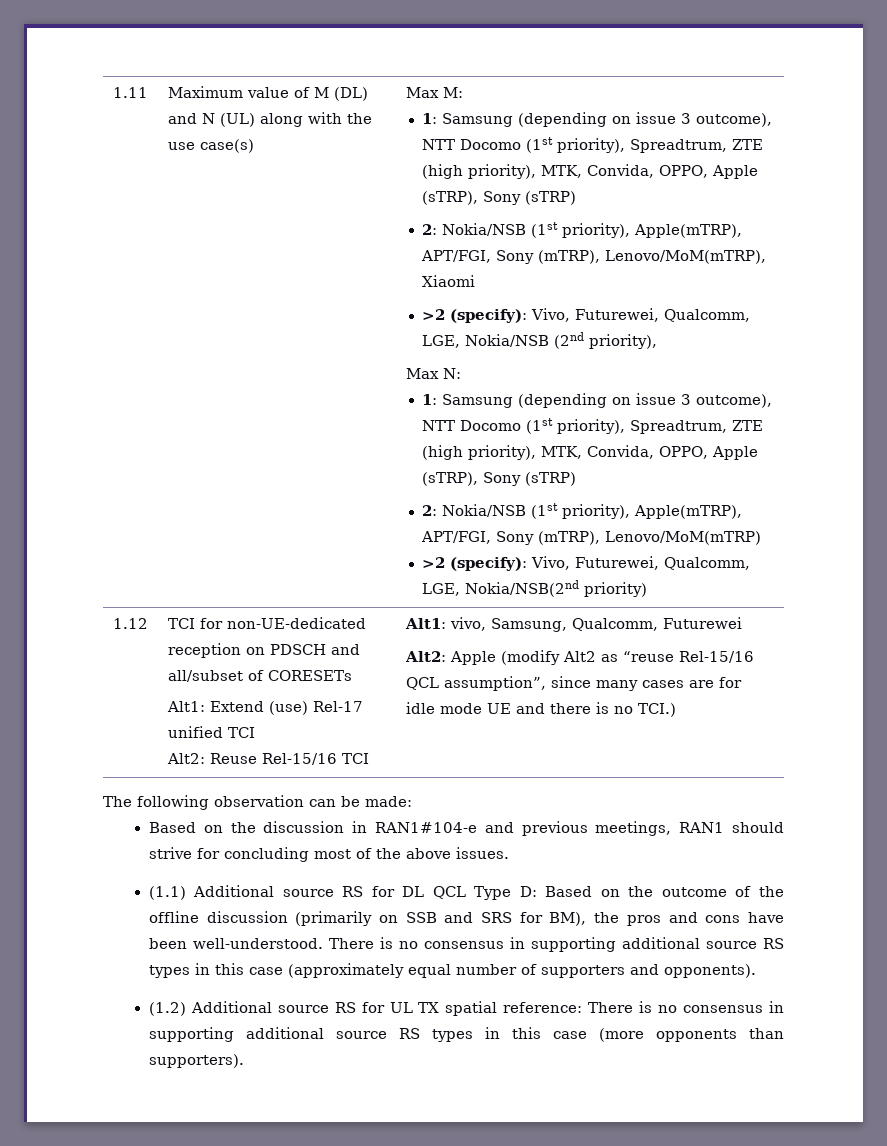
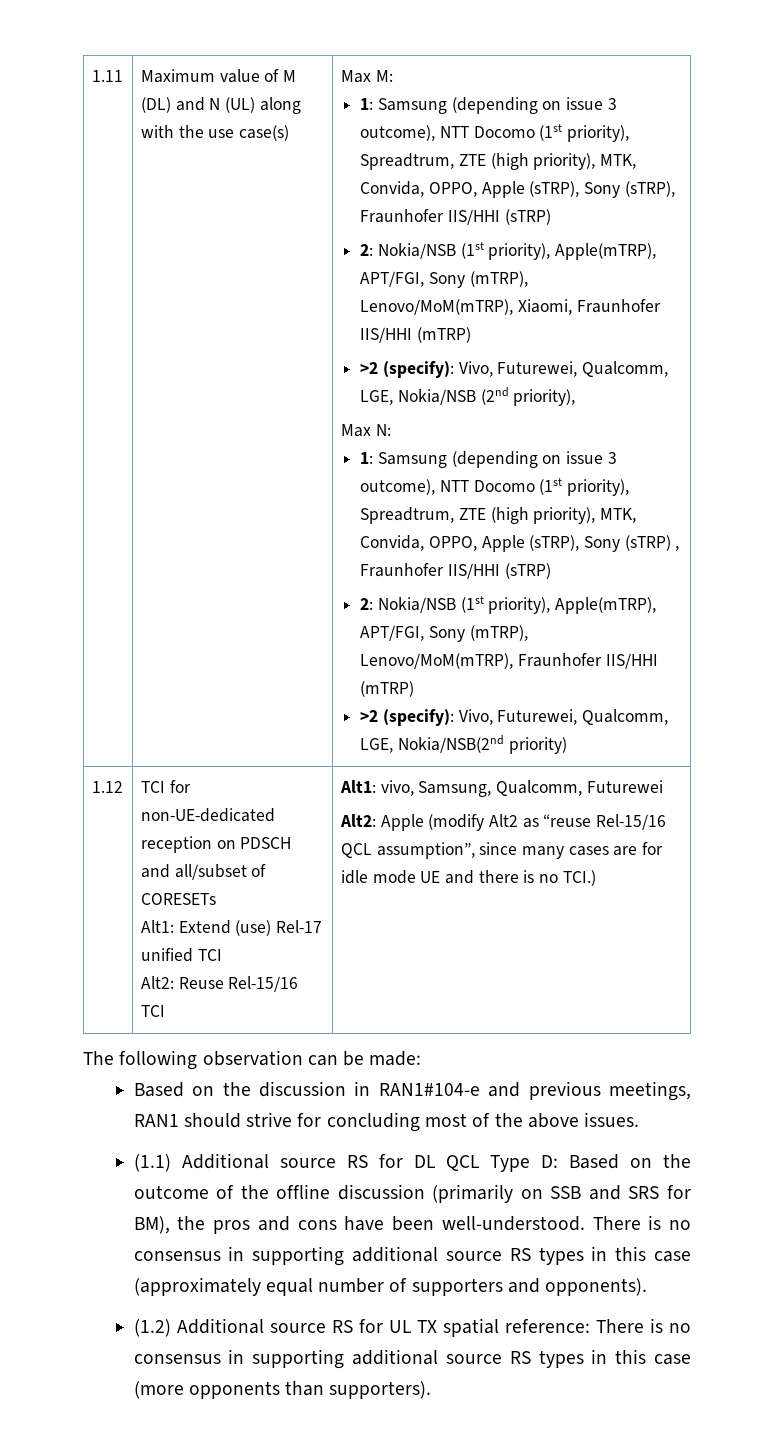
(522, 198) none -> [624,181,675,197] [360,209,500,225] (sTRP), Fraunhofer IIS/HHI
[422,275,476,287] Xiaomi -> [517,299,661,315] [360,327,471,343] Xiaomi, Fraunhofer IIS/HHI (mTRP)
[422,503,743,519] [421,531,762,545] // 2: Nokia/NSB (1st priority), Apple(mTRP), APT/FGI, Sony (mTRP), Lenovo/MoM(mTRP) -> [675,546,680,551] [360,563,551,579] [360,596,656,614] [360,625,528,642] [360,653,658,669] [360,681,415,697] , Fraunhofer IIS/HHI (sTRP) // 2: Nokia/NSB (1st priority), Apple(mTRP), APT/FGI, Sony (mTRP), Lenovo/MoM(mTRP), Fraunhofer IIS/HHI (mTRP)

